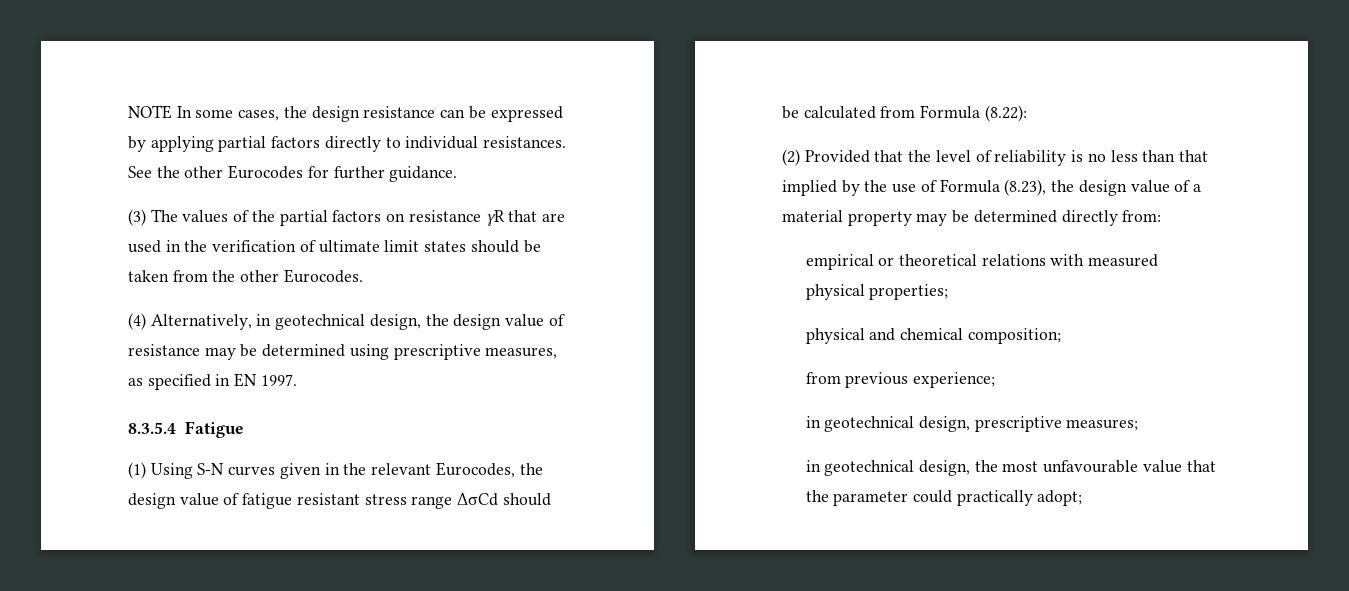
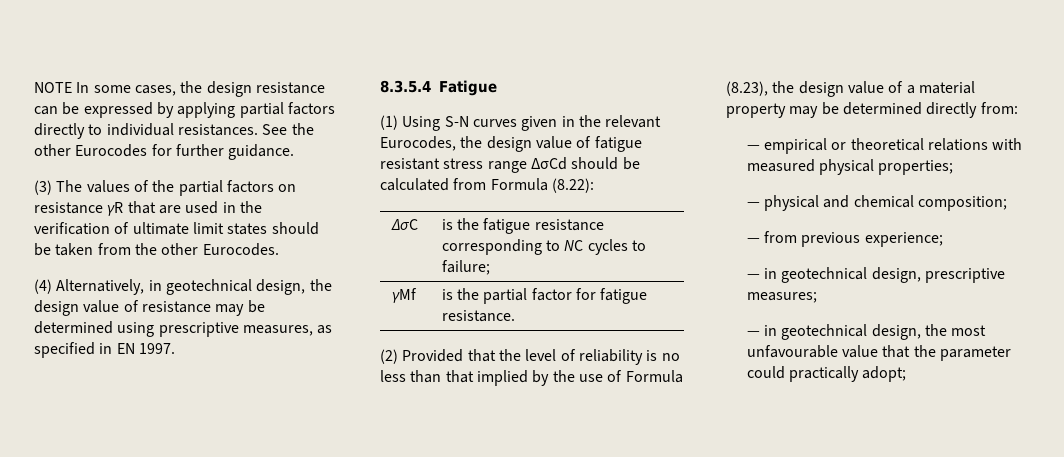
(1027, 113) none -> [390,219,418,230] [441,218,604,234] [441,239,646,255] [441,260,490,275] [391,288,417,303] [441,288,648,304] [441,310,515,322] // ΔσC | is the fatigue resistance corresponding to NC cycles to failure; // γMf | is the partial factor for fatigue resistance.
(1162, 216) none -> [746,145,760,150] —
(949, 292) none -> [746,202,760,207] —
(1061, 336) none -> [746,238,760,243] —
(995, 380) none -> [746,274,760,279] —
(1139, 425) none -> [746,331,760,336] —

